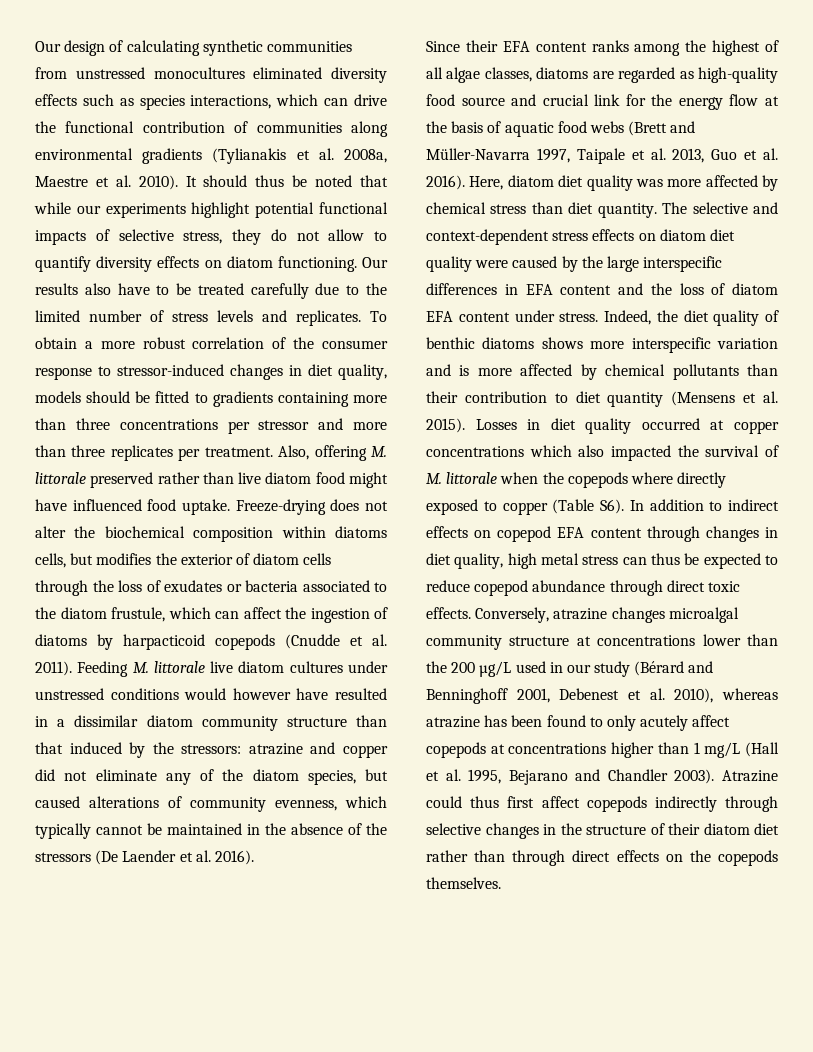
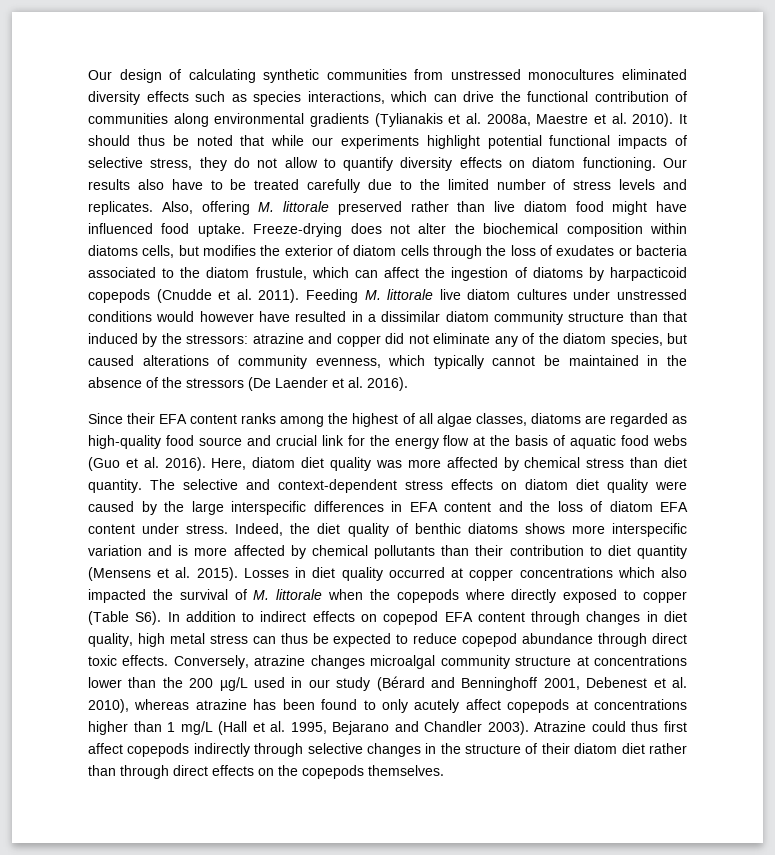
[370,311,387,322] [35,337,388,349] [35,364,387,380] [35,391,387,407] [35,418,387,434] [35,445,273,461] To obtain a more robust correlation of the consumer response to stressor-induced changes in diet quality, models should be fitted to gradients containing more than three concentrations per stressor and more than three replicates per treatment. -> (153, 208) none
[628,121,696,136] [426,148,738,164] (Brett and Müller-Navarra 1997, Taipale et al. 2013, Guo -> [88,457,120,471] (Guo

